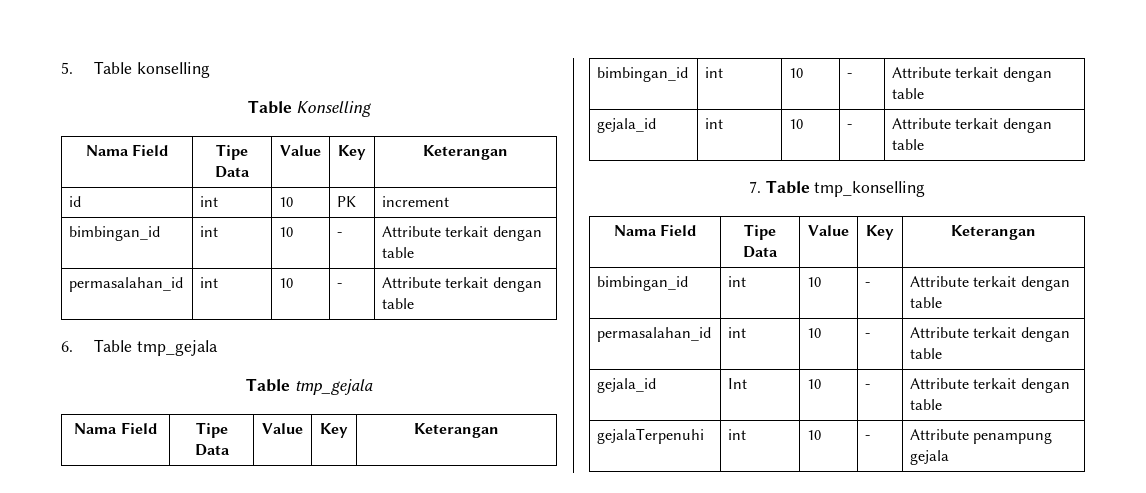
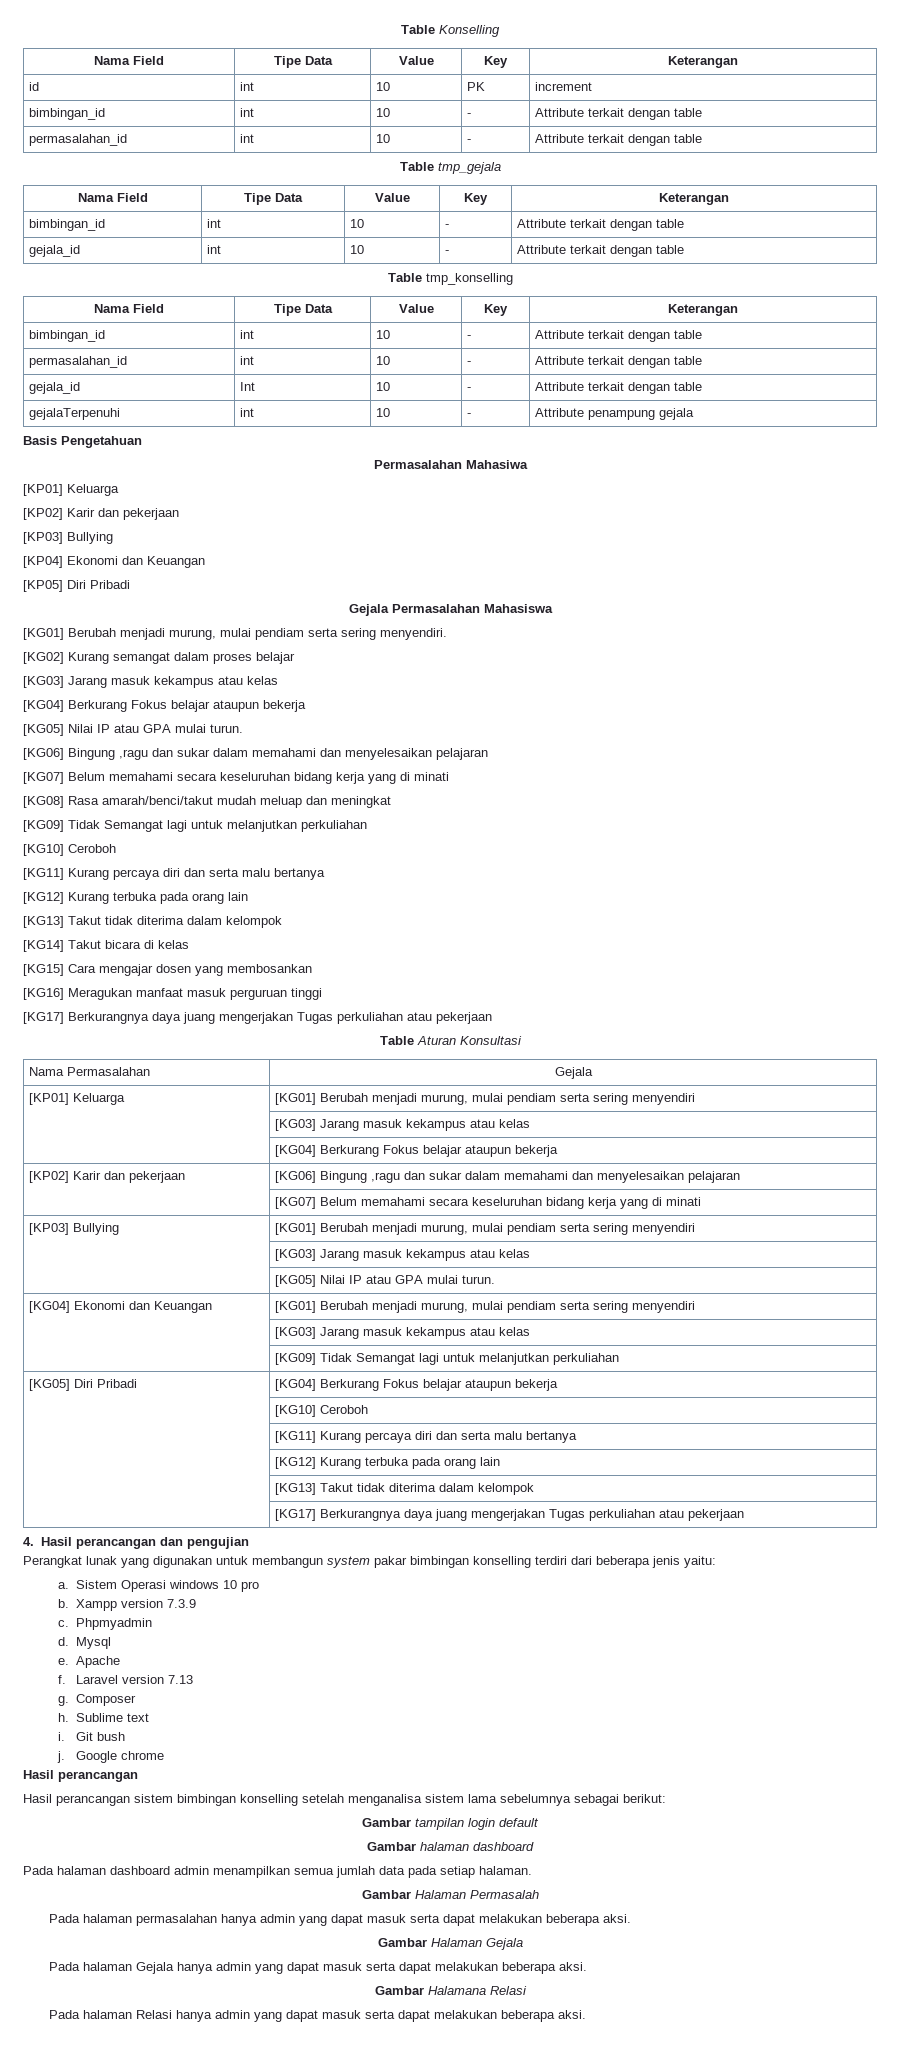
[61,61,210,78] 5. Table konselling // -> (401, 29) none
[61,339,218,356] // 6. Table tmp_gejala -> (702, 138) none
[748,181,761,193] 7. -> (684, 249) none
(950, 457) none -> [23,436,142,448] [373,460,528,469] [23,484,119,496] [23,508,179,520] [23,532,113,544] [23,556,205,568] [23,580,130,592] [348,604,553,616] [23,628,447,640] [23,652,295,664] [23,676,278,688] [23,700,306,712] [23,724,243,736] [23,748,488,760] [23,772,449,784] [23,796,391,808] [23,820,367,832] [23,844,116,856] [23,868,325,880] [23,892,248,904] [23,916,282,928] [23,940,189,952] [23,964,312,976] [23,988,322,1000] [23,1012,492,1024] [379,1036,522,1045] [28,1067,150,1076] [554,1067,593,1079] [28,1093,125,1105] [274,1093,695,1105] [274,1119,530,1131] [274,1145,558,1157] [28,1171,185,1183] [274,1171,740,1183] [274,1197,701,1209] [28,1223,119,1235] [274,1223,695,1235] [274,1249,530,1261] [274,1275,495,1287] [28,1301,212,1313] [274,1301,695,1313] [274,1327,530,1339] [274,1353,619,1365] [28,1379,137,1391] [274,1379,558,1391] [274,1405,368,1417] [274,1431,577,1443] [274,1457,500,1469] [274,1483,534,1495] [274,1509,744,1521] [23,1537,249,1549] [23,1556,716,1568] [58,1580,260,1592] [58,1599,197,1611] [58,1618,153,1630] [58,1637,112,1649] [58,1656,121,1668] [58,1675,194,1684] [58,1694,137,1706] [58,1713,150,1722] [58,1732,126,1741] [57,1751,165,1763] [23,1770,138,1782] [23,1794,666,1806] [362,1818,539,1830] [367,1842,534,1851] [23,1866,532,1878] [361,1890,539,1899] [49,1914,632,1926] [377,1938,523,1950] [49,1962,588,1974] [374,1986,527,1995] [49,2010,587,2022] // Basis Pengetahuan // Permasalahan Mahasiwa // [KP01] Keluarga // [KP02] Karir dan pekerjaan // [KP03] Bullying // [KP04] Ekonomi dan Keuangan // [KP05] Diri Pribadi // Gejala Permasalahan Mahasiswa // [KG01] Berubah menjadi murung, mulai pendiam serta sering menyendiri. // [KG02] Kurang semangat dalam proses belajar // [KG03] Jarang masuk kekampus atau kelas // [KG04] Berkurang Fokus belajar ataupun bekerja // [KG05] Nilai IP atau GPA mulai turun. // [KG06] Bingung ,ragu dan sukar dalam memahami dan menyelesaikan pelajaran // [KG07] Belum memahami secara keseluruhan bidang kerja yang di minati // [KG08] Rasa amarah/benci/takut mudah meluap dan meningkat // [KG09] Tidak Semangat lagi untuk melanjutkan perkuliahan // [KG10] Ceroboh // [KG11] Kurang percaya diri dan serta malu bertanya // [KG12] Kurang terbuka pada orang lain // [KG13] Takut tidak diterima dalam kelompok // [KG14] Takut bicara di kelas // [KG15] Cara mengajar dosen yang membosankan // [KG16] Meragukan manfaat masuk perguruan tinggi // [KG17] Berkurangnya daya juang mengerjakan Tugas perkuliahan atau pekerjaan // Table Aturan Konsultasi // Nama Permasalahan | Gejala // [KP01] Keluarga | [KG01] Berubah menjadi murung, mulai pendiam serta sering menyendiri // | [KG03] Jarang masuk kekampus atau kelas // | [KG04] Berkurang Fokus belajar ataupun bekerja // [KP02] Karir dan pekerjaan | [KG06] Bingung ,ragu dan sukar dalam memahami dan menyelesaikan pelajaran // | [KG07] Belum memahami secara keseluruhan bidang kerja yang di minati // [KP03] Bullying | [KG01] Berubah menjadi murung, mulai pendiam serta sering menyendiri // | [KG03] Jarang masuk kekampus atau kelas // | [KG05] Nilai IP atau GPA mulai turun. // [KG04] Ekonomi dan Keuangan | [KG01] Berubah menjadi murung, mulai pendiam serta sering menyendiri // | [KG03] Jarang masuk kekampus atau kelas // | [KG09] Tidak Semangat lagi untuk melanjutkan perkuliahan // [KG05] Diri Pribadi | [KG04] Berkurang Fokus belajar ataupun bekerja // | [KG10] Ceroboh // | [KG11] Kurang percaya diri dan serta malu bertanya // | [KG12] Kurang terbuka pada orang lain // | [KG13] Takut tidak diterima dalam kelompok // | [KG17] Berkurangnya daya juang mengerjakan Tugas perkuliahan atau pekerjaan // 4. Hasil perancangan dan pengujian // Perangkat lunak yang digunakan untuk membangun system pakar bimbingan konselling terdiri dari beberapa jenis yaitu: // a. Sistem Operasi windows 10 pro // b. Xampp version 7.3.9 // c. Phpmyadmin // d. Mysql // e. Apache // f. Laravel version 7.13 // g. Composer // h. Sublime text // i. Git bush // j. Google chrome // Hasil perancangan // Hasil perancangan sistem bimbingan konselling setelah menganalisa sistem lama sebelumnya sebagai berikut: // Gambar tampilan login default // Gambar halaman dashboard // Pada halaman dashboard admin menampilkan semua jumlah data pada setiap halaman. // Gambar Halaman Permasalah // Pada halaman permasalahan hanya admin yang dapat masuk serta dapat melakukan beberapa aksi. // Gambar Halaman Gejala // Pada halaman Gejala hanya admin yang dapat masuk serta dapat melakukan beberapa aksi. // Gambar Halamana Relasi // Pada halaman Relasi hanya admin yang dapat masuk serta dapat melakukan beberapa aksi.

